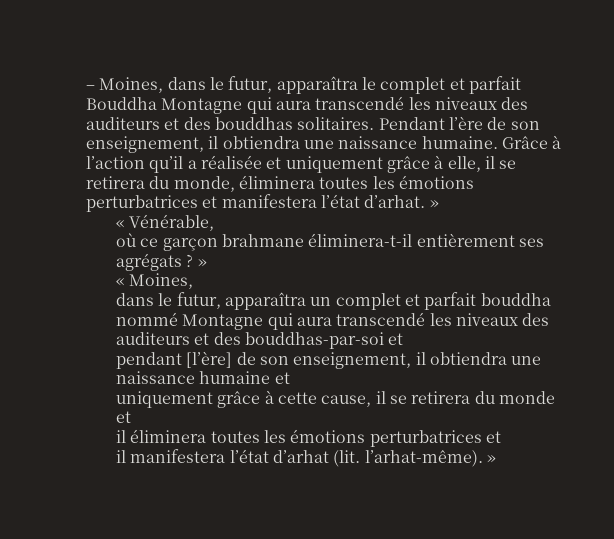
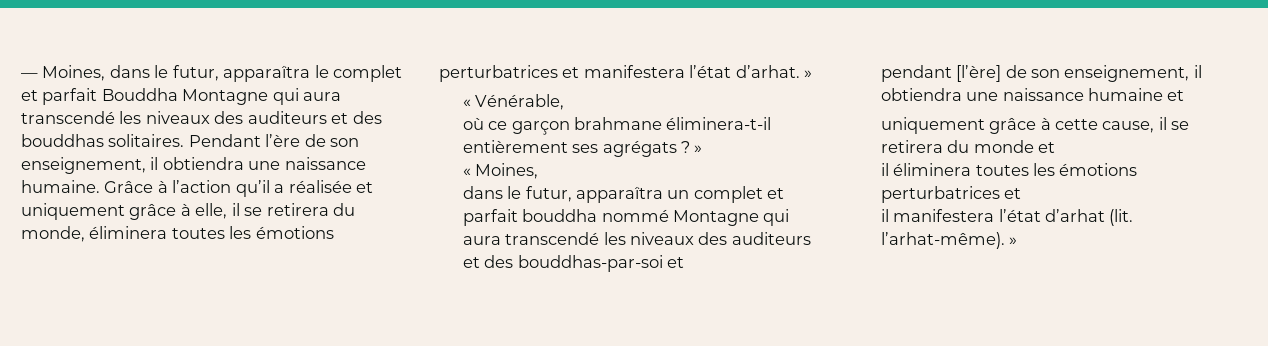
[86,85,95,90] – -> [21,73,38,78] —

